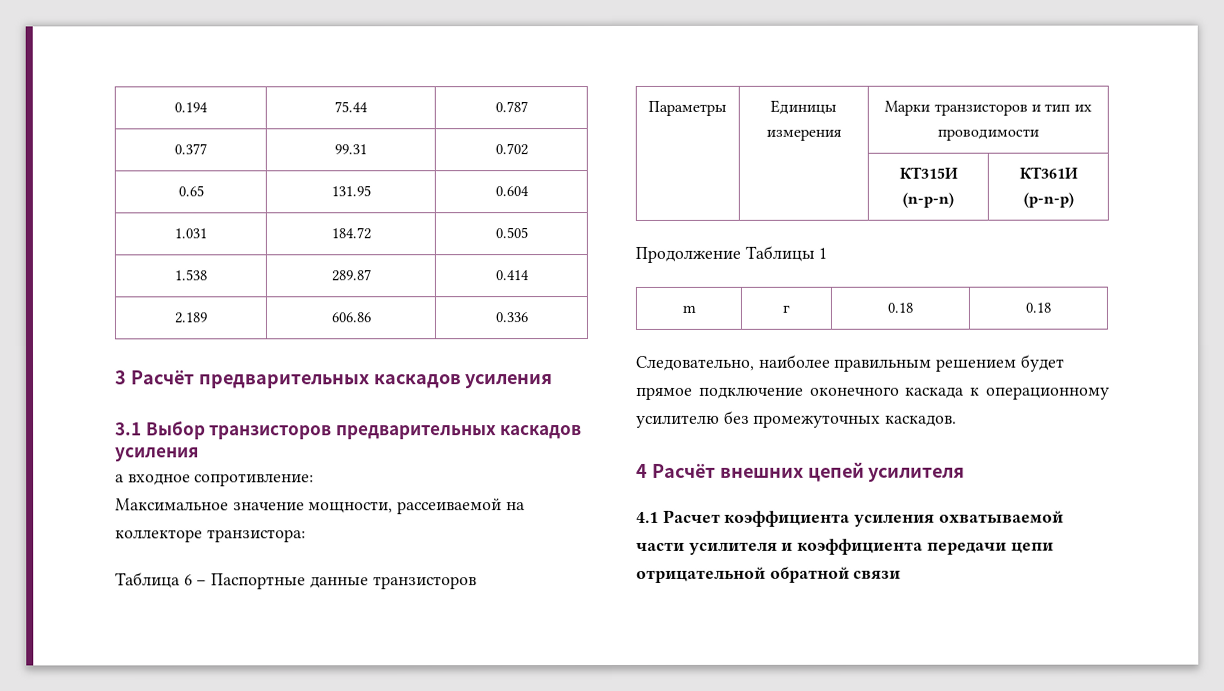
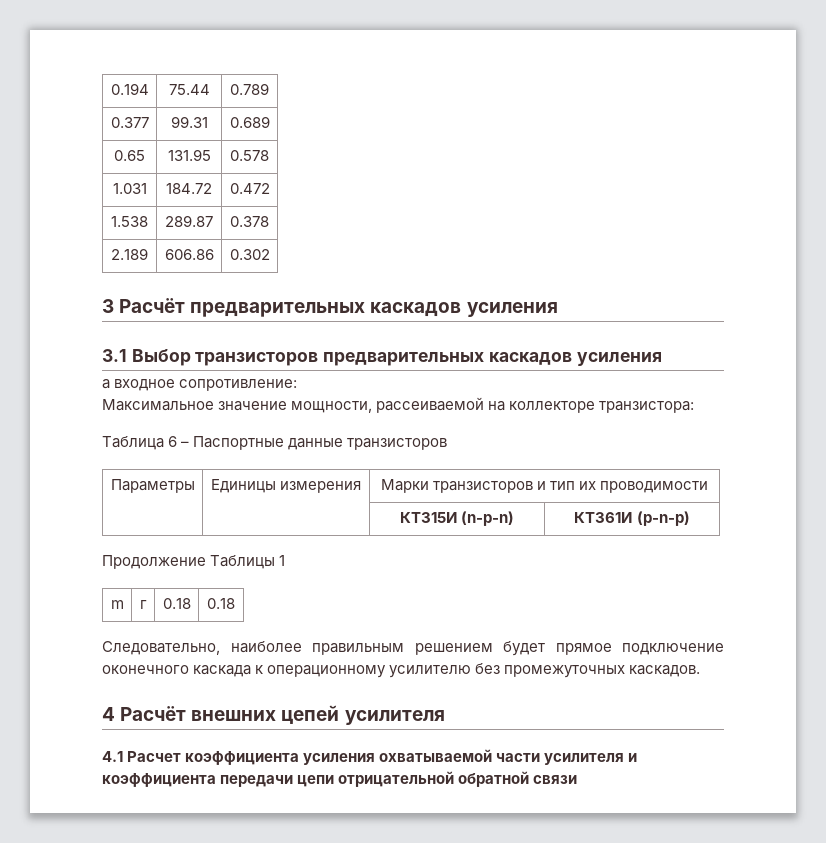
[494,101,528,113] 0.787 -> [230,83,269,95] 0.789
[494,143,528,156] 0.702 -> [229,116,270,128] 0.689
[494,186,529,197] 0.604 -> [230,150,269,161] 0.578
[494,227,528,239] 0.505 -> [229,183,270,194] 0.472
[494,270,529,281] 0.414 -> [230,216,269,227] 0.378
[494,312,528,323] 0.336 -> [229,249,270,260] 0.302

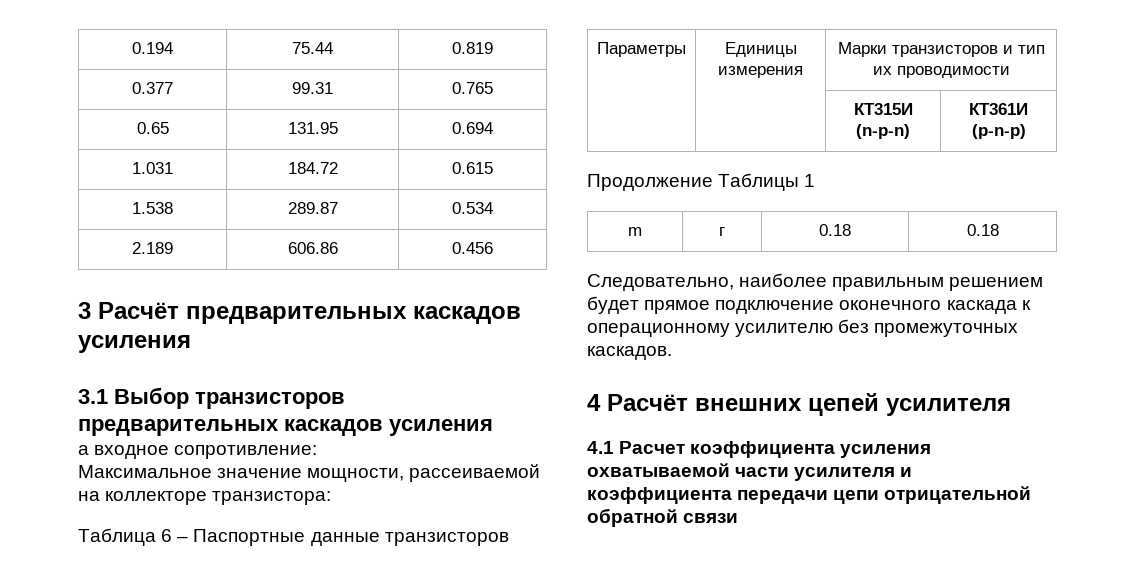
[230,83,269,95] 0.789 -> [452,42,493,54] 0.819
[229,116,270,128] 0.689 -> [452,82,493,94] 0.765
[230,150,269,161] 0.578 -> [452,122,493,134] 0.694
[229,183,270,194] 0.472 -> [452,162,493,174] 0.615
[230,216,269,227] 0.378 -> [452,202,493,214] 0.534
[229,249,270,260] 0.302 -> [452,242,493,254] 0.456

